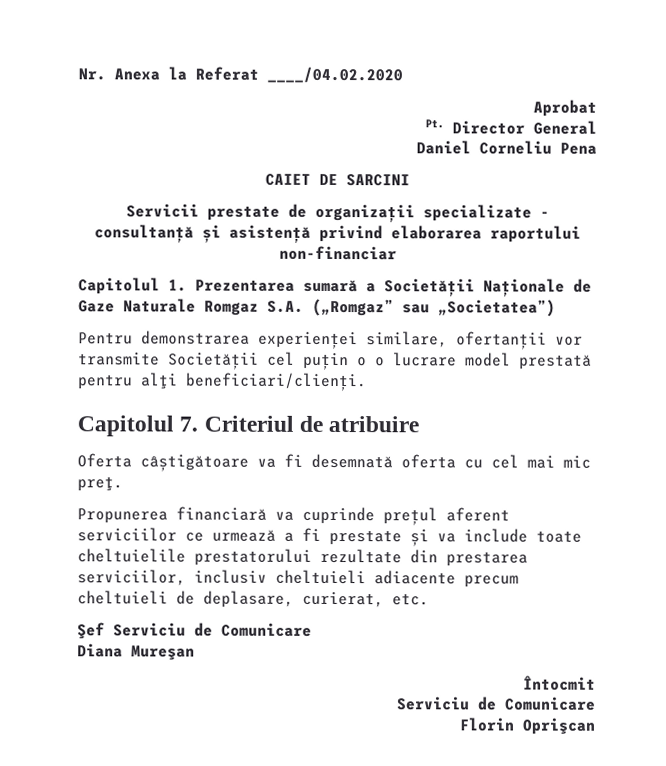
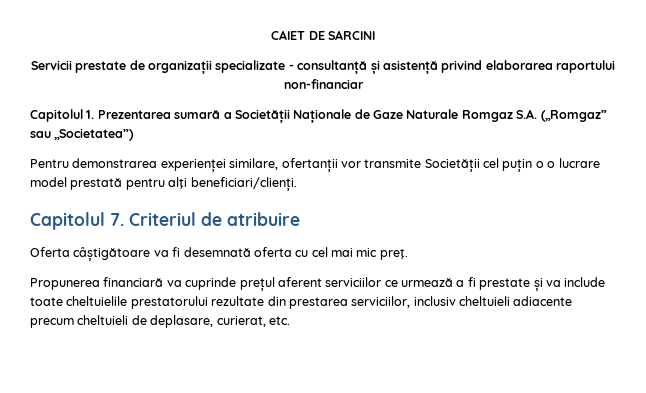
[78,66,403,84] [533,99,597,117] [425,119,597,135] [416,140,597,155] Nr. Anexa la Referat ____/04.02.2020 // Aprobat // Pt. Director General // Daniel Corneliu Pena // -> (271, 35) none
[77,622,312,640] [77,643,195,661] [523,675,596,691] [397,696,596,711] [459,717,596,735] // Şef Serviciu de Comunicare // Diana Mureşan // Întocmit // Serviciu de Comunicare // Florin Oprişcan -> (290, 320) none

